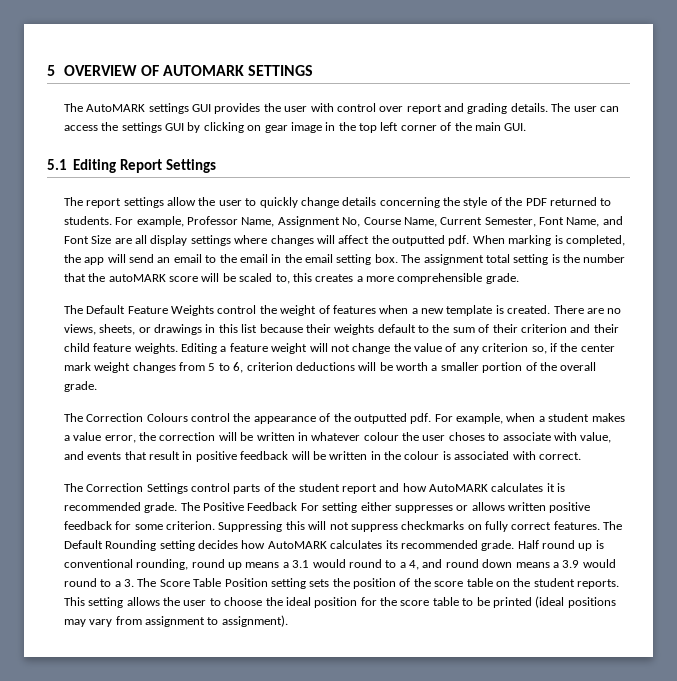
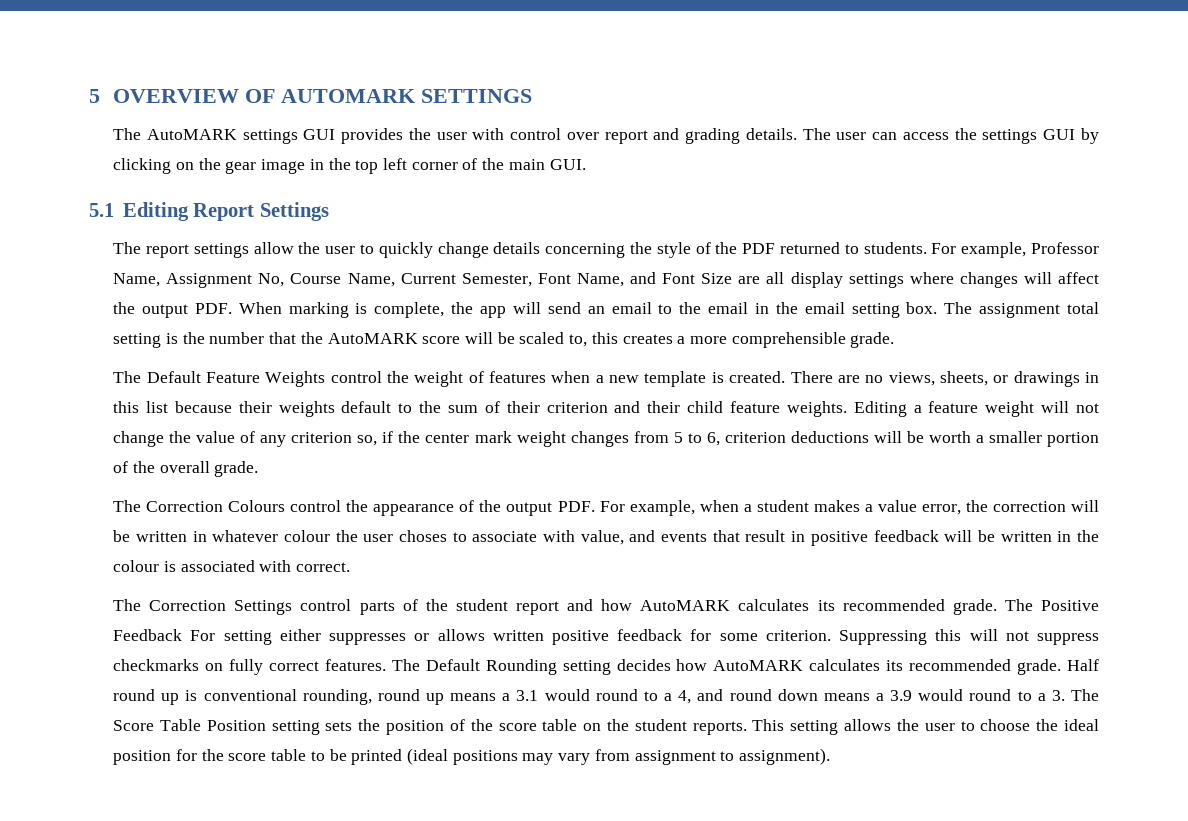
(262, 128) none -> [198,158,221,170] the
[392,235,470,246] outputted pdf. -> [142,303,232,318] output PDF.
[565,235,625,246] completed, -> [374,302,445,318] complete,
[108,274,166,282] autoMARK -> [327,333,418,344] AutoMARK
[353,413,432,424] outputted pdf. -> [506,501,595,516] output PDF.
[546,483,566,492] it is -> [817,600,835,611] its

